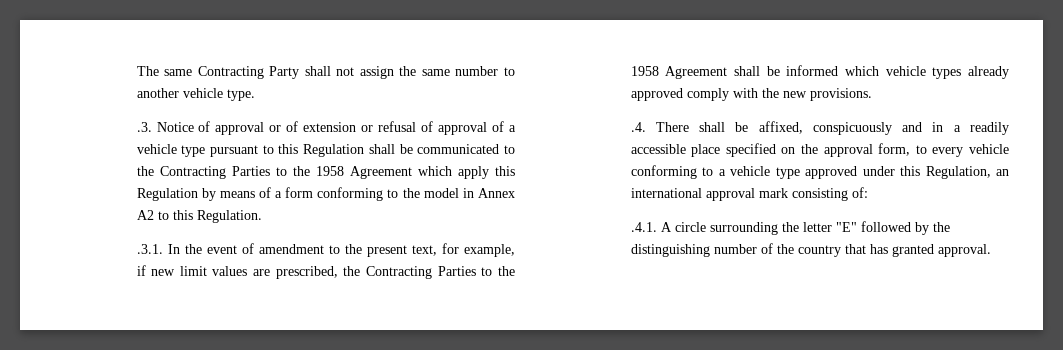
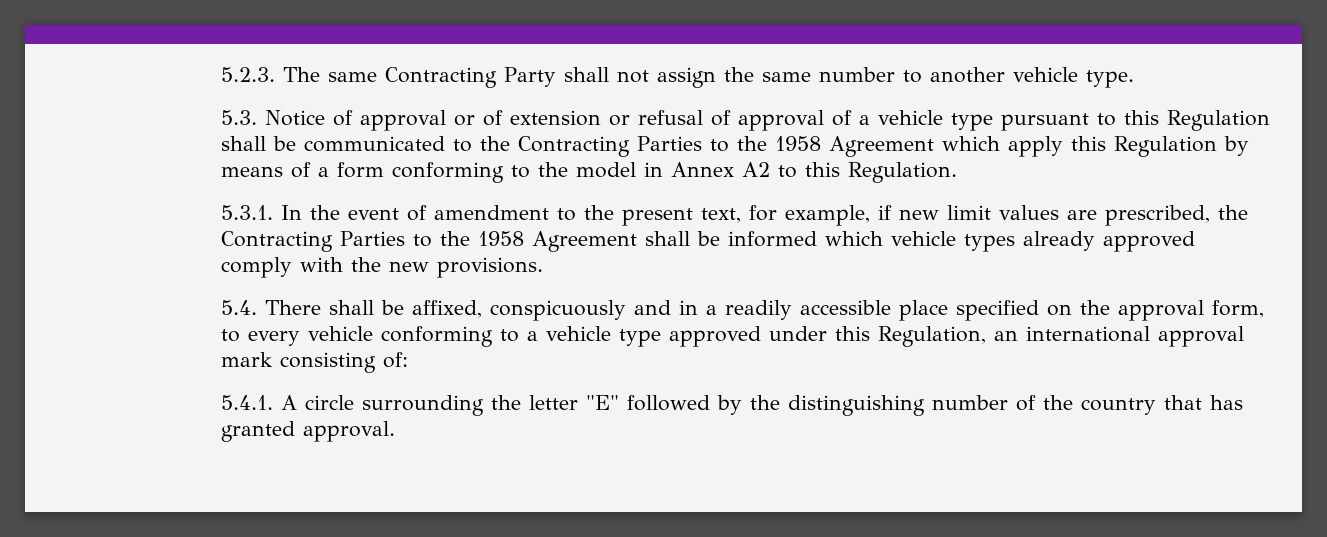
(136, 71) none -> [220,67,275,82] 5.2.3.
[136,122,152,132] .3. -> [220,110,257,125] 5.3.
[136,244,163,254] .3.1. -> [220,205,273,220] 5.3.1.
[630,122,646,132] .4. -> [220,300,257,315] 5.4.
[630,222,657,232] .4.1. -> [220,395,273,410] 5.4.1.

